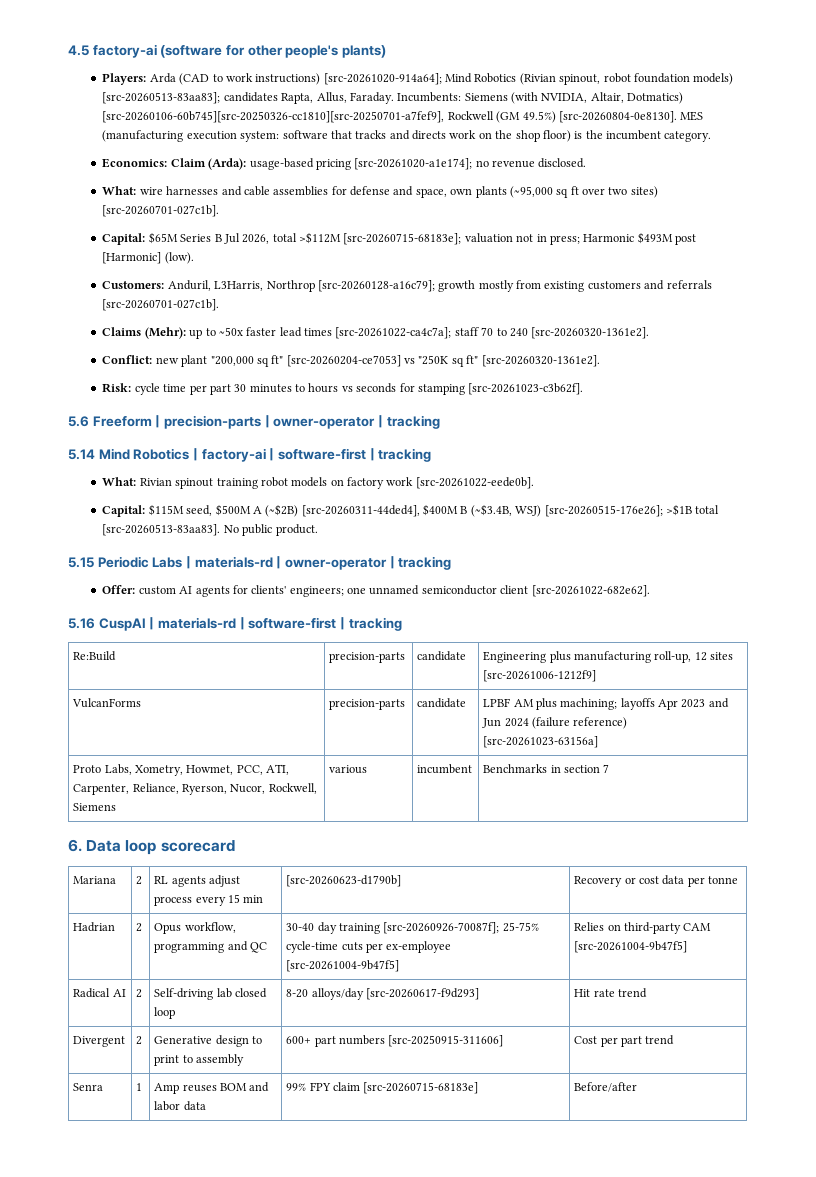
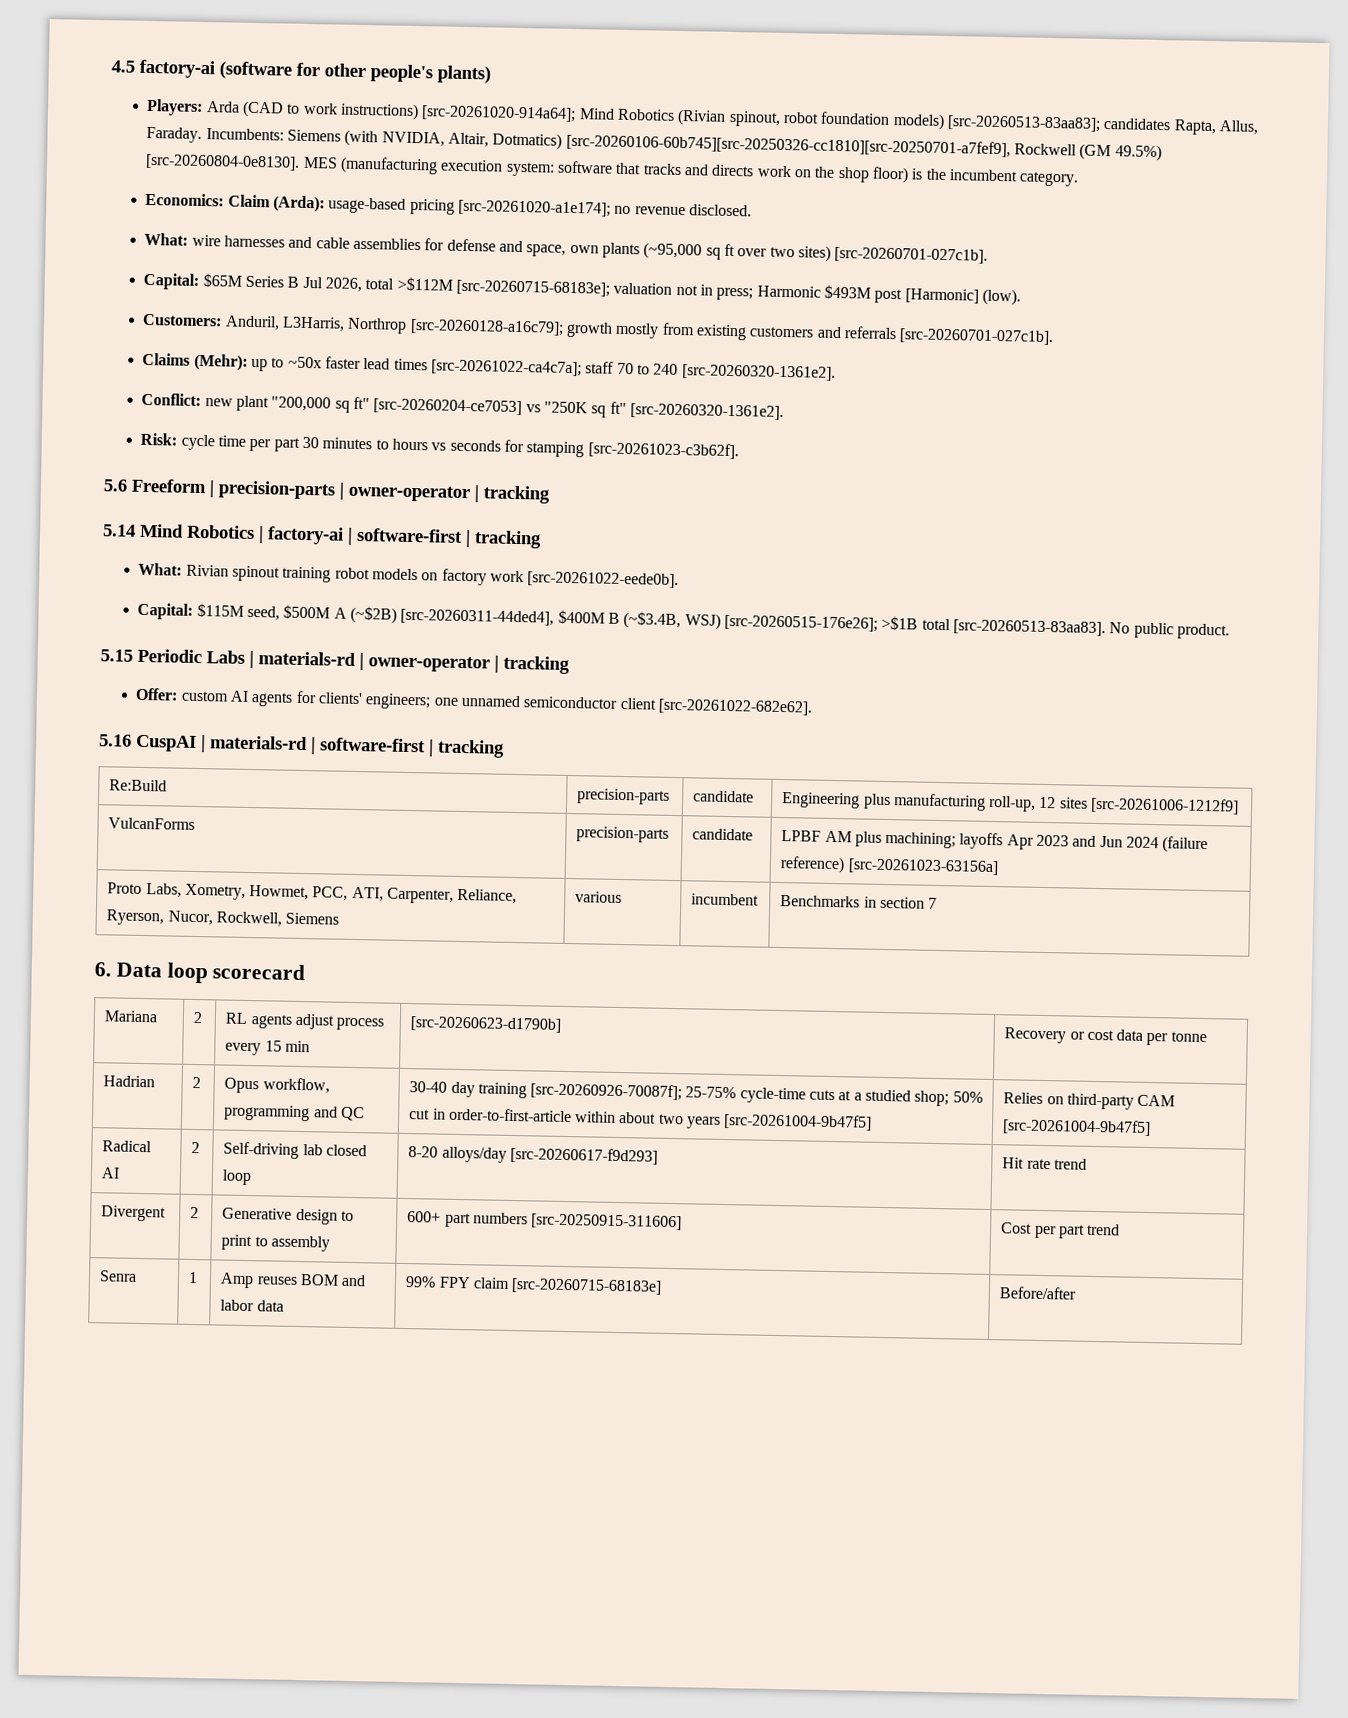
[365,941,452,953] per ex-employee -> [838,1089,983,1107] [409,1107,722,1129] at a studied shop; 50% cut in order-to-first-article within about two years

